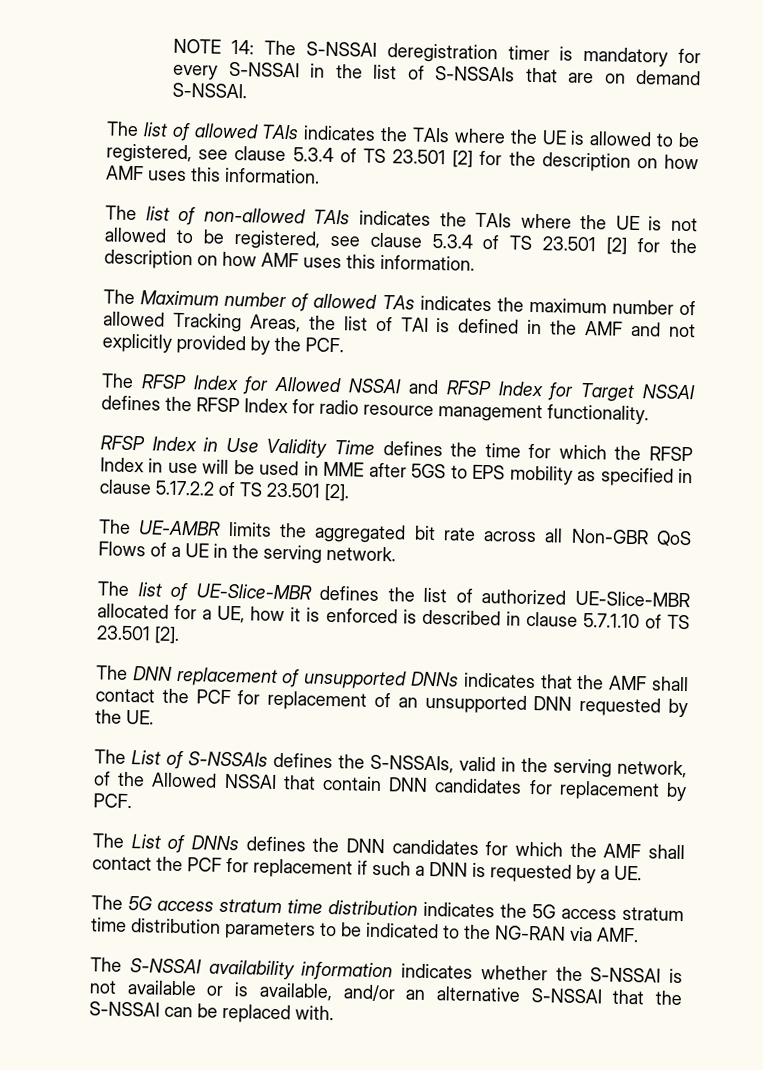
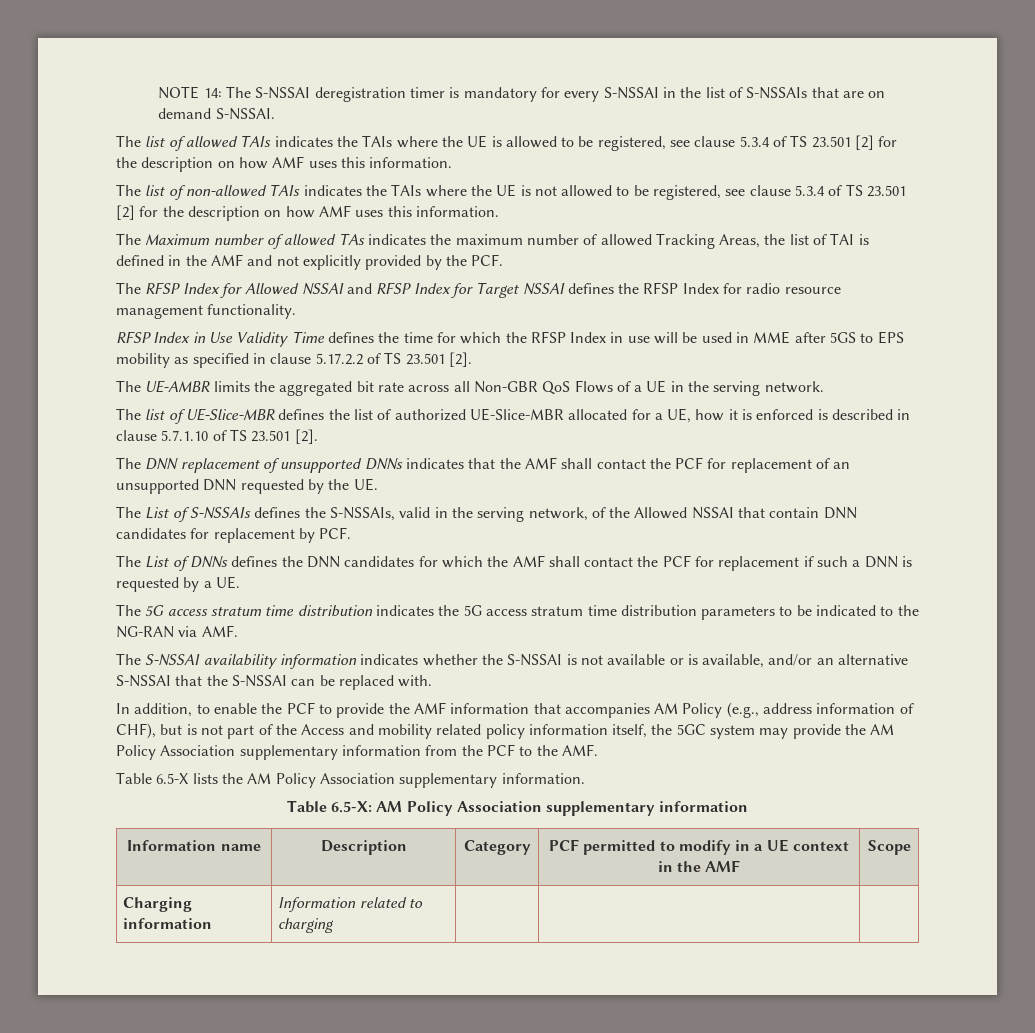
(334, 1013) none -> [116,702,914,718] [116,723,895,739] [116,744,598,760] [116,772,585,788] [286,800,749,816] [127,840,261,851] [320,840,407,855] [463,840,531,855] [548,839,850,855] [657,860,741,872] [867,840,911,855] [123,897,193,912] [123,918,213,929] [278,897,423,912] [278,918,335,933] // In addition, to enable the PCF to provide the AMF information that accompanies AM Policy (e.g., address information of CHF), but is not part of the Access and mobility related policy information itself, the 5GC system may provide the AM Policy Association supplementary information from the PCF to the AMF. // Table 6.5-X lists the AM Policy Association supplementary information. // Table 6.5-X: AM Policy Association supplementary information // Information name | Description | Category | PCF permitted to modify in a UE context in the AMF | Scope // Charging information | Information related to charging | | |

